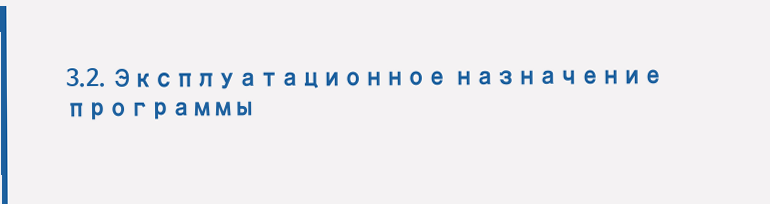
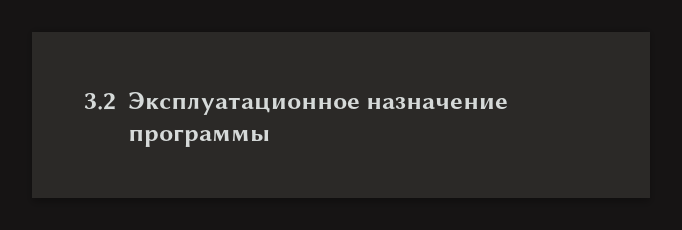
[65,67,106,88] 3.2. -> [84,93,116,110] 3.2

